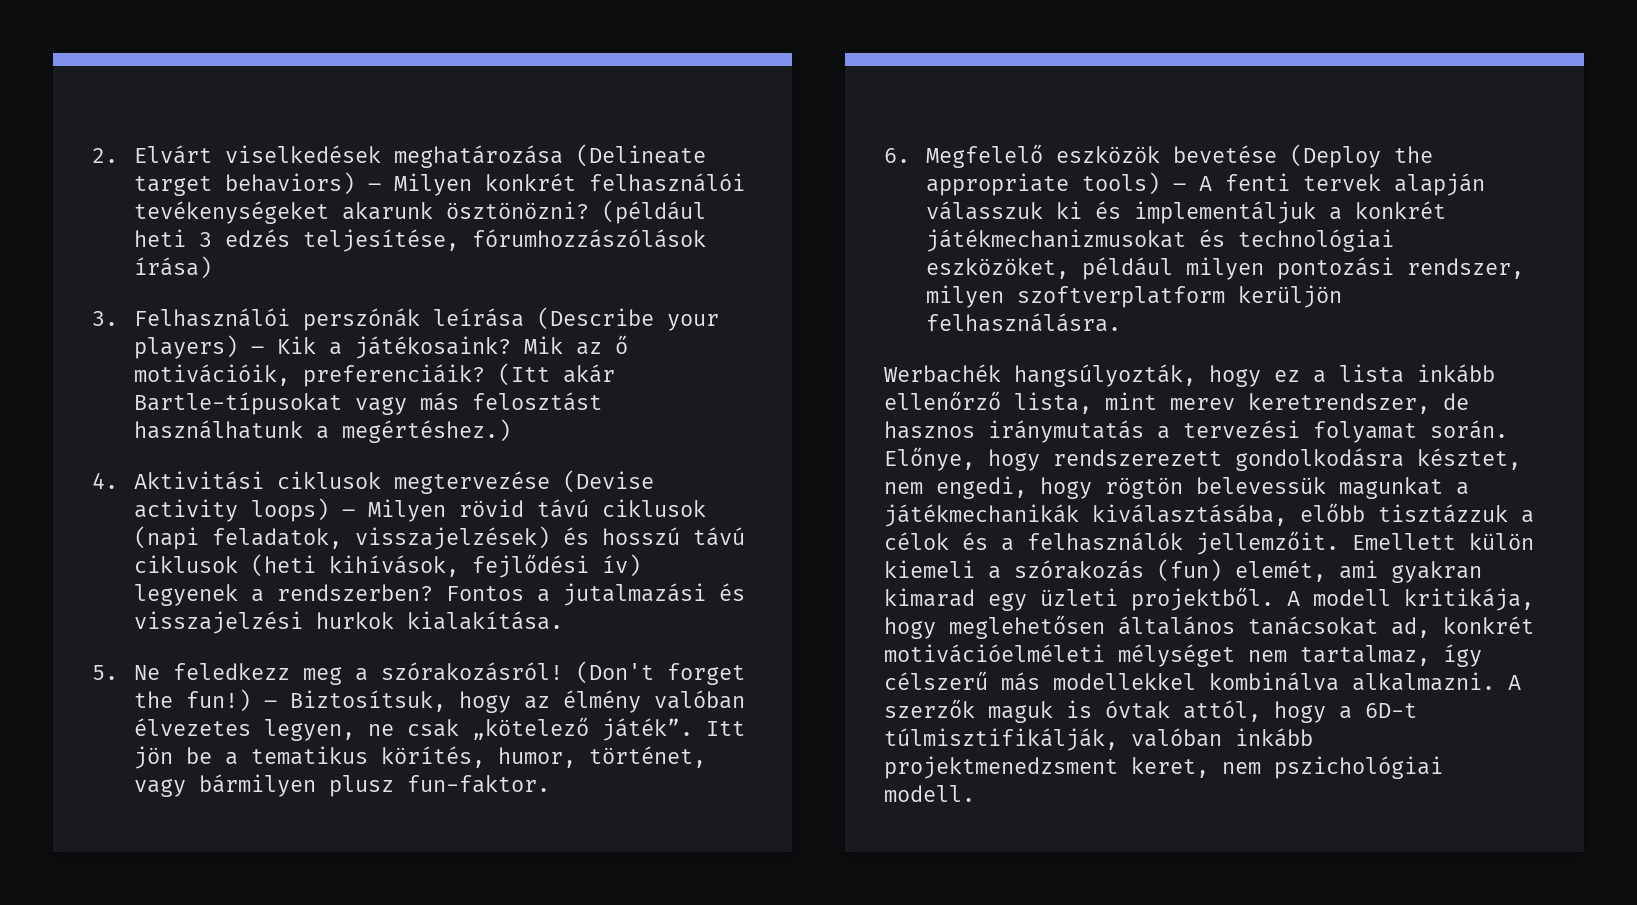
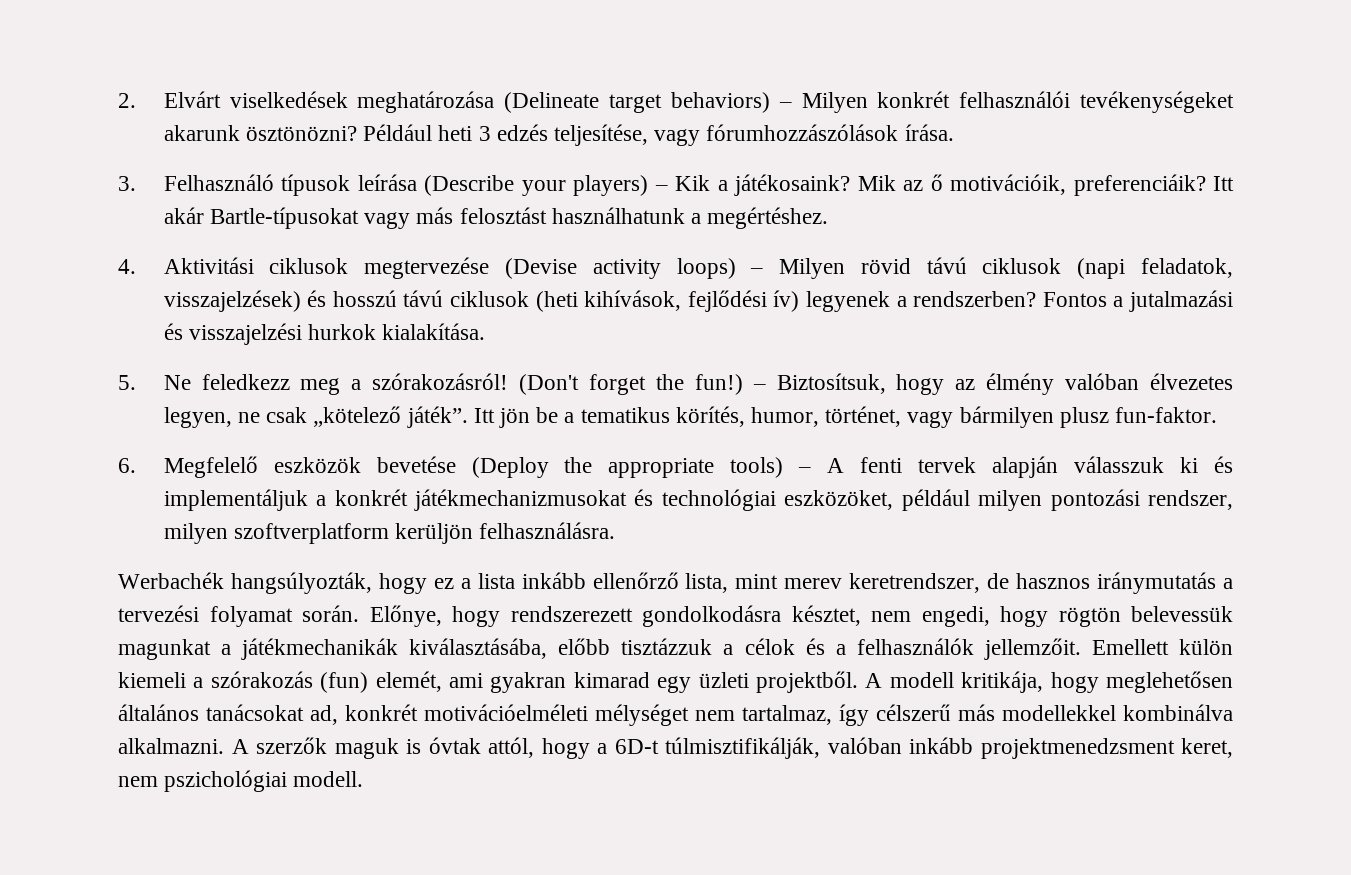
[601,200,706,224] (például -> [363,124,433,141] Például
[471,229,706,248] [133,256,212,279] fórumhozzászólások írása) -> [654,124,954,146] vagy fórumhozzászólások írása.
[133,308,420,331] Felhasználói perszónák -> [163,174,351,196] Felhasználó típusok
[497,363,550,386] (Itt -> [1213,176,1235,191] Itt
[341,419,511,443] megértéshez.) -> [707,207,829,229] megértéshez.

